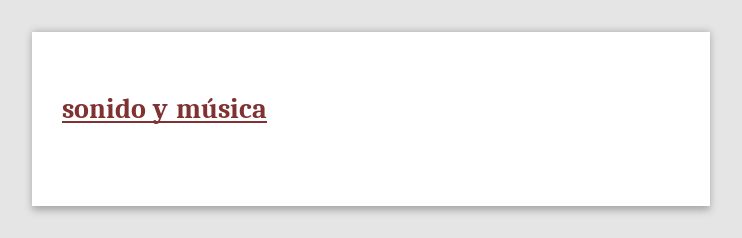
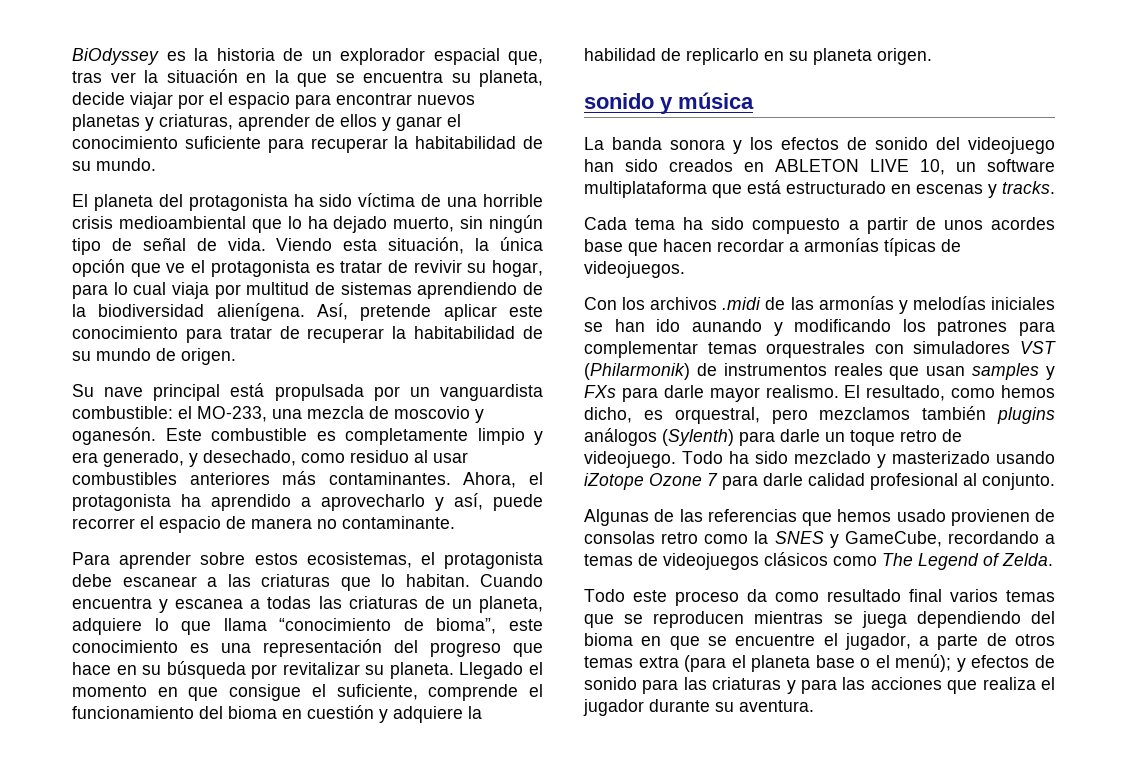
[62,98,267,124] sonido y música -> [72,48,543,65] [72,69,543,87] [72,92,475,109] [72,114,461,131] [72,136,543,153] [72,158,156,171] [72,193,544,211] [72,215,543,233] [72,237,544,255] [72,259,543,277] [72,282,543,299] [72,303,543,321] [72,326,543,343] [72,348,236,365] [72,383,543,401] [72,406,484,423] [72,427,543,445] [72,450,468,467] [72,471,543,488] [72,493,543,511] [72,516,455,533] [72,552,543,569] [72,574,543,591] [72,596,543,613] [72,618,543,635] [72,639,543,657] [72,661,543,679] [72,684,543,701] [72,705,482,723] [584,48,932,65] [584,92,754,114] [584,137,1055,154] [584,159,1055,175] [584,180,1055,198] [584,217,1055,234] [584,238,961,256] [584,261,685,278] [584,296,1055,314] [584,319,1055,336] [584,341,1056,358] [584,363,1055,380] [584,385,1055,402] [584,406,1055,424] [584,428,962,446] [584,451,1055,468] [584,473,1055,490] [584,509,1055,526] [584,531,1055,548] [584,552,1053,570] [584,589,1055,606] [584,611,1055,628] [584,633,1055,650] [584,654,1055,672] [584,677,1055,694] [583,699,814,716] BiOdyssey es la historia de un explorador espacial que, tras ver la situación en la que se encuentra su planeta, decide viajar por el espacio para encontrar nuevos planetas y criaturas, aprender de ellos y ganar el conocimiento suficiente para recuperar la habitabilidad de su mundo. // El planeta del protagonista ha sido víctima de una horrible crisis medioambiental que lo ha dejado muerto, sin ningún tipo de señal de vida. Viendo esta situación, la única opción que ve el protagonista es tratar de revivir su hogar, para lo cual viaja por multitud de sistemas aprendiendo de la biodiversidad alienígena. Así, pretende aplicar este conocimiento para tratar de recuperar la habitabilidad de su mundo de origen. // Su nave principal está propulsada por un vanguardista combustible: el MO-233, una mezcla de moscovio y oganesón. Este combustible es completamente limpio y era generado, y desechado, como residuo al usar combustibles anteriores más contaminantes. Ahora, el protagonista ha aprendido a aprovecharlo y así, puede recorrer el espacio de manera no contaminante. // Para aprender sobre estos ecosistemas, el protagonista debe escanear a las criaturas que lo habitan. Cuando encuentra y escanea a todas las criaturas de un planeta, adquiere lo que llama “conocimiento de bioma”, este conocimiento es una representación del progreso que hace en su búsqueda por revitalizar su planeta. Llegado el momento en que consigue el suficiente, comprende el funcionamiento del bioma en cuestión y adquiere la habilidad de replicarlo en su planeta origen. // sonido y música // La banda sonora y los efectos de sonido del videojuego han sido creados en ABLETON LIVE 10, un software multiplataforma que está estructurado en escenas y tracks. // Cada tema ha sido compuesto a partir de unos acordes base que hacen recordar a armonías típicas de videojuegos. // Con los archivos .midi de las armonías y melodías iniciales se han ido aunando y modificando los patrones para complementar temas orquestrales con simuladores VST (Philarmonik) de instrumentos reales que usan samples y FXs para darle mayor realismo. El resultado, como hemos dicho, es orquestral, pero mezclamos también plugins análogos (Sylenth) para darle un toque retro de videojuego. Todo ha sido mezclado y masterizado usando iZotope Ozone 7 para darle calidad profesional al conjunto. // Algunas de las referencias que hemos usado provienen de consolas retro como la SNES y GameCube, recordando a temas de videojuegos clásicos como The Legend of Zelda. // Todo este proceso da como resultado final varios temas que se reproducen mientras se juega dependiendo del bioma en que se encuentre el jugador, a parte de otros temas extra (para el planeta base o el menú); y efectos de sonido para las criaturas y para las acciones que realiza el jugador durante su aventura.

